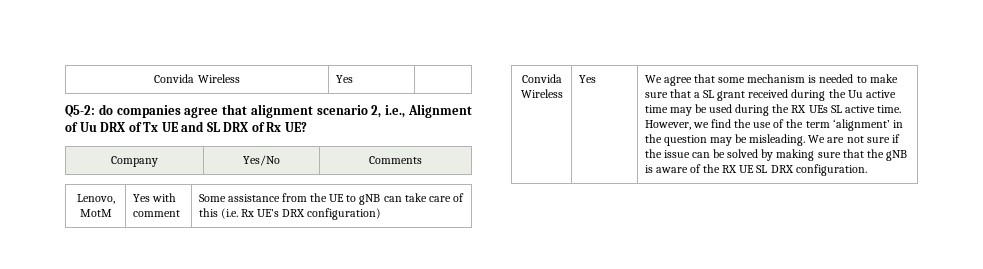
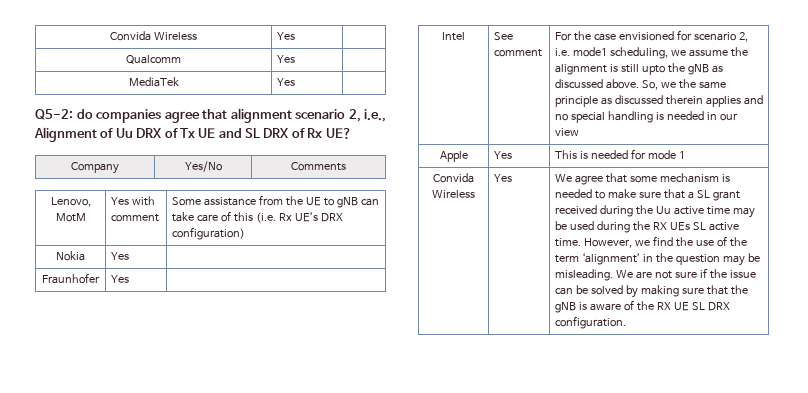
[154,74,240,83] [335,75,353,83] Convida Wireless | Yes | -> [110,31,197,41] [276,32,295,40] [126,55,181,64] [276,55,295,63] [128,77,179,87] [276,78,295,86] Convida Wireless | Yes | // Qualcomm | Yes | // MediaTek | Yes |
(382, 214) none -> [56,251,85,261] [110,252,129,260] [42,273,100,284] [110,275,129,283] [442,32,465,41] [493,32,513,41] [493,49,542,57] [554,30,748,42] [554,47,748,59] [554,63,723,75] [554,79,726,90] [554,95,763,107] [554,111,738,123] [554,128,579,136] [439,151,468,162] [493,151,512,159] [554,149,685,160] // Nokia | Yes | // Fraunhofer | Yes | // Intel | See comment | For the case envisioned for scenario 2, i.e. mode1 scheduling, we assume the alignment is still upto the gNB as discussed above. So, we the same principle as discussed therein applies and no special handling is needed in our view // Apple | Yes | This is needed for mode 1

